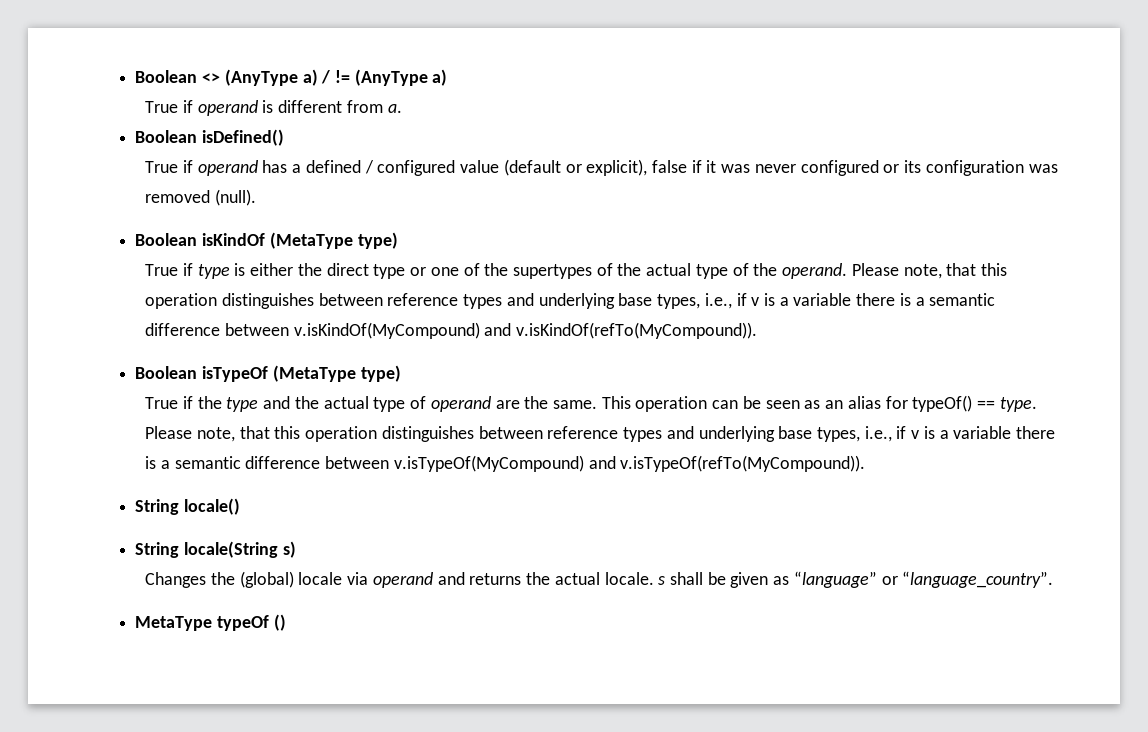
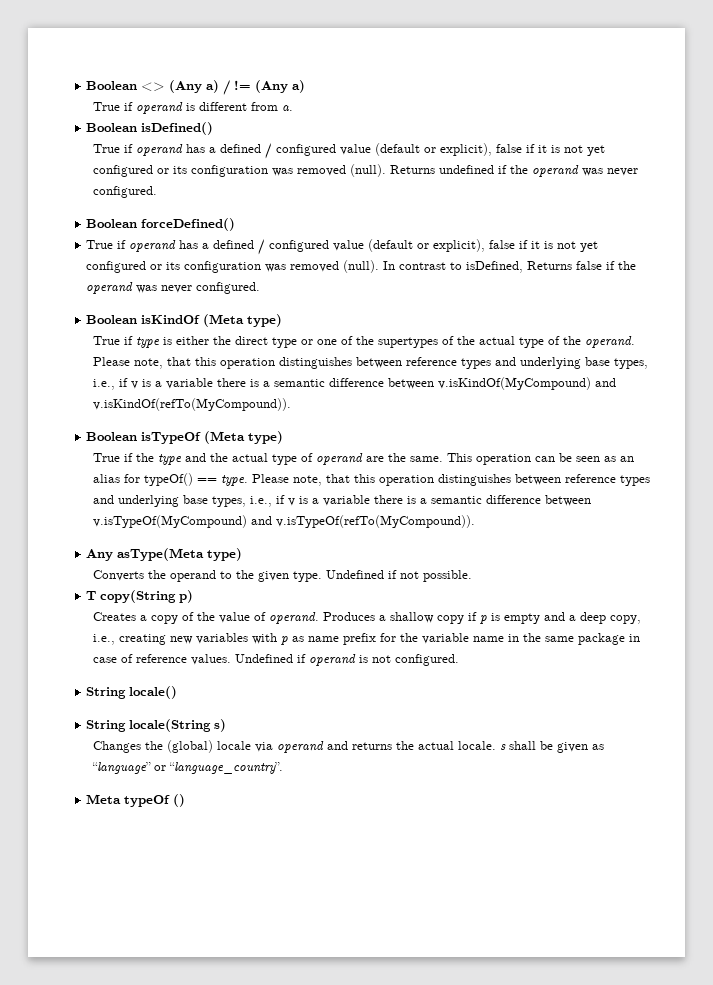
[224,69,298,86] (AnyType -> [169,80,203,93] (Any
[354,69,428,86] (AnyType -> [255,80,289,93] (Any
[721,160,1058,176] [145,189,257,206] was never configured or its configuration was removed (null). -> [550,145,605,156] [92,164,638,177] [92,186,157,198] [86,218,236,231] [86,239,599,255] [86,260,637,273] [86,282,261,294] is not yet configured or its configuration was removed (null). Returns undefined if the operand was never configured. // Boolean forceDefined() // True if operand has a defined / configured value (default or explicit), false if it is not yet configured or its configuration was removed (null). In contrast to isDefined, Returns false if the operand was never configured.
[269,232,353,249] (MetaType -> [203,314,245,327] (Meta
[272,365,356,382] (MetaType -> [204,431,246,444] (Meta
(866, 463) none -> [86,548,243,561] [92,570,472,582] [86,590,194,603] [92,612,641,624] [92,633,640,645] [92,654,459,666] // Any asType(Meta type) // Converts the operand to the given type. Undefined if not possible. // T copy(String p) // Creates a copy of the value of operand. Produces a shallow copy if p is empty and a deep copy, i.e., creating new variables with p as name prefix for the variable name in the same package in case of reference values. Undefined if operand is not configured.
[135,616,213,631] MetaType -> [86,794,122,804] Meta

